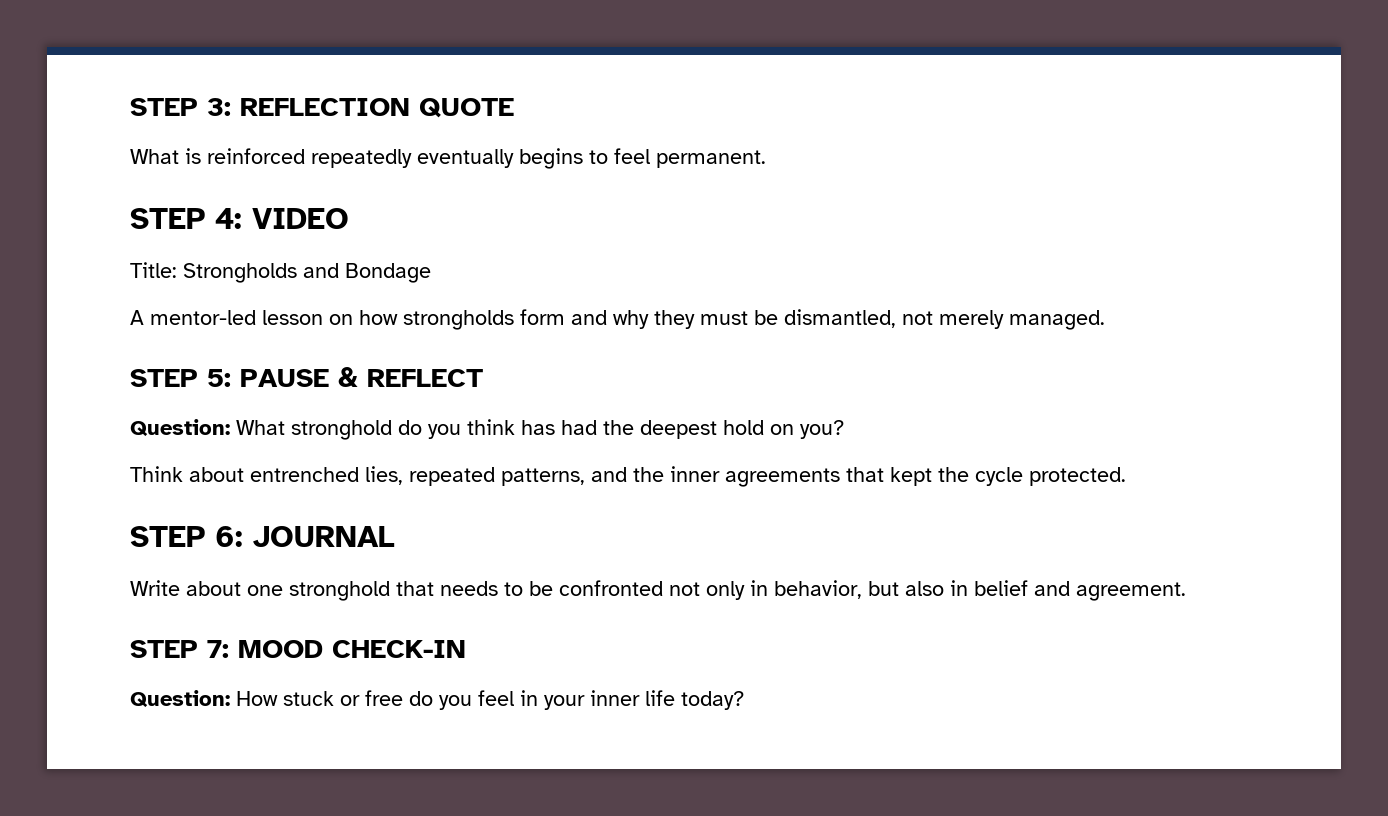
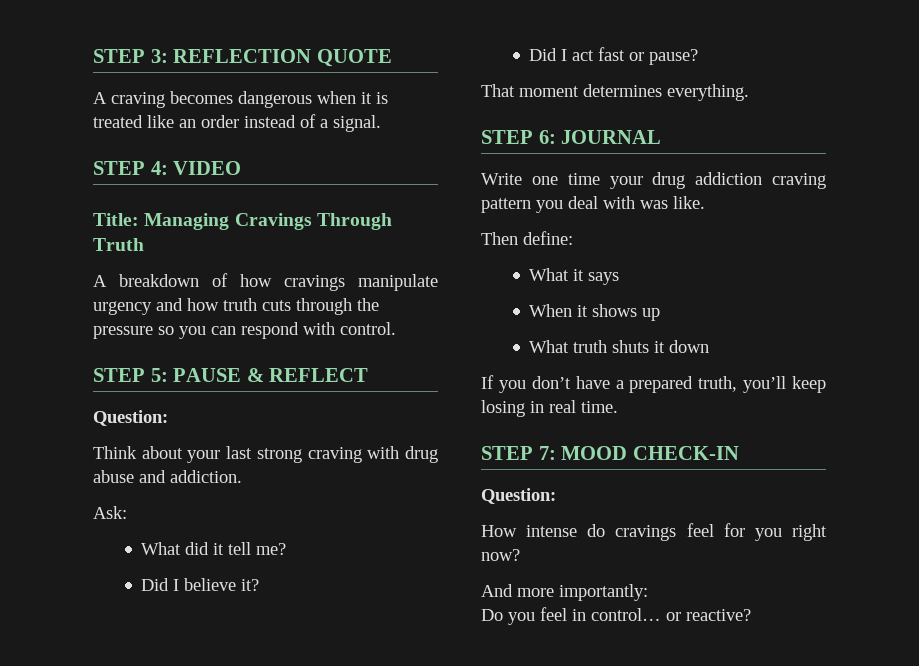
[130,148,766,169] [130,208,349,229] [130,262,431,283] [130,309,1105,330] What is reinforced repeatedly eventually begins to feel permanent. // STEP 4: VIDEO // Title: Strongholds and Bondage // A mentor-led lesson on how strongholds form and why they must be dismantled, not merely managed. -> [93,91,388,108] [93,114,381,132] [93,161,242,175] [93,213,392,230] [93,238,144,251] [93,273,438,291] [93,298,379,315] [93,322,396,339] A craving becomes dangerous when it is treated like an order instead of a signal. // STEP 4: VIDEO // Title: Managing Cravings Through Truth // A breakdown of how cravings manipulate urgency and how truth cuts through the pressure so you can respond with control.
[236,419,844,440] [130,466,1126,487] [130,526,395,547] [130,580,1186,601] What stronghold do you think has had the deepest hold on you? // Think about entrenched lies, repeated patterns, and the inner agreements that kept the cycle protected. // STEP 6: JOURNAL // Write about one stronghold that needs to be confronted not only in behavior, but also in belief and agreement. -> [93,446,438,463] [93,470,242,483] [93,506,127,519] [141,542,287,555] [141,578,260,591] [529,47,699,65] [481,84,749,101] [481,130,662,144] [481,172,826,189] [481,196,705,213] [481,231,573,245] [529,268,620,285] [529,304,661,321] [529,340,710,353] [481,375,826,393] [481,400,618,417] // Think about your last strong craving with drug abuse and addiction. // Ask: // What did it tell me? // Did I believe it? // Did I act fast or pause? // That moment determines everything. // STEP 6: JOURNAL // Write one time your drug addiction craving pattern you deal with was like. // Then define: // What it says // When it shows up // What truth shuts it down // If you don’t have a prepared truth, you’ll keep losing in real time.
[236,690,744,710] How stuck or free do you feel in your inner life today? -> [481,523,827,541] [481,549,520,561] [481,584,648,601] [481,607,751,625] // How intense do cravings feel for you right now? // And more importantly: // Do you feel in control… or reactive?

